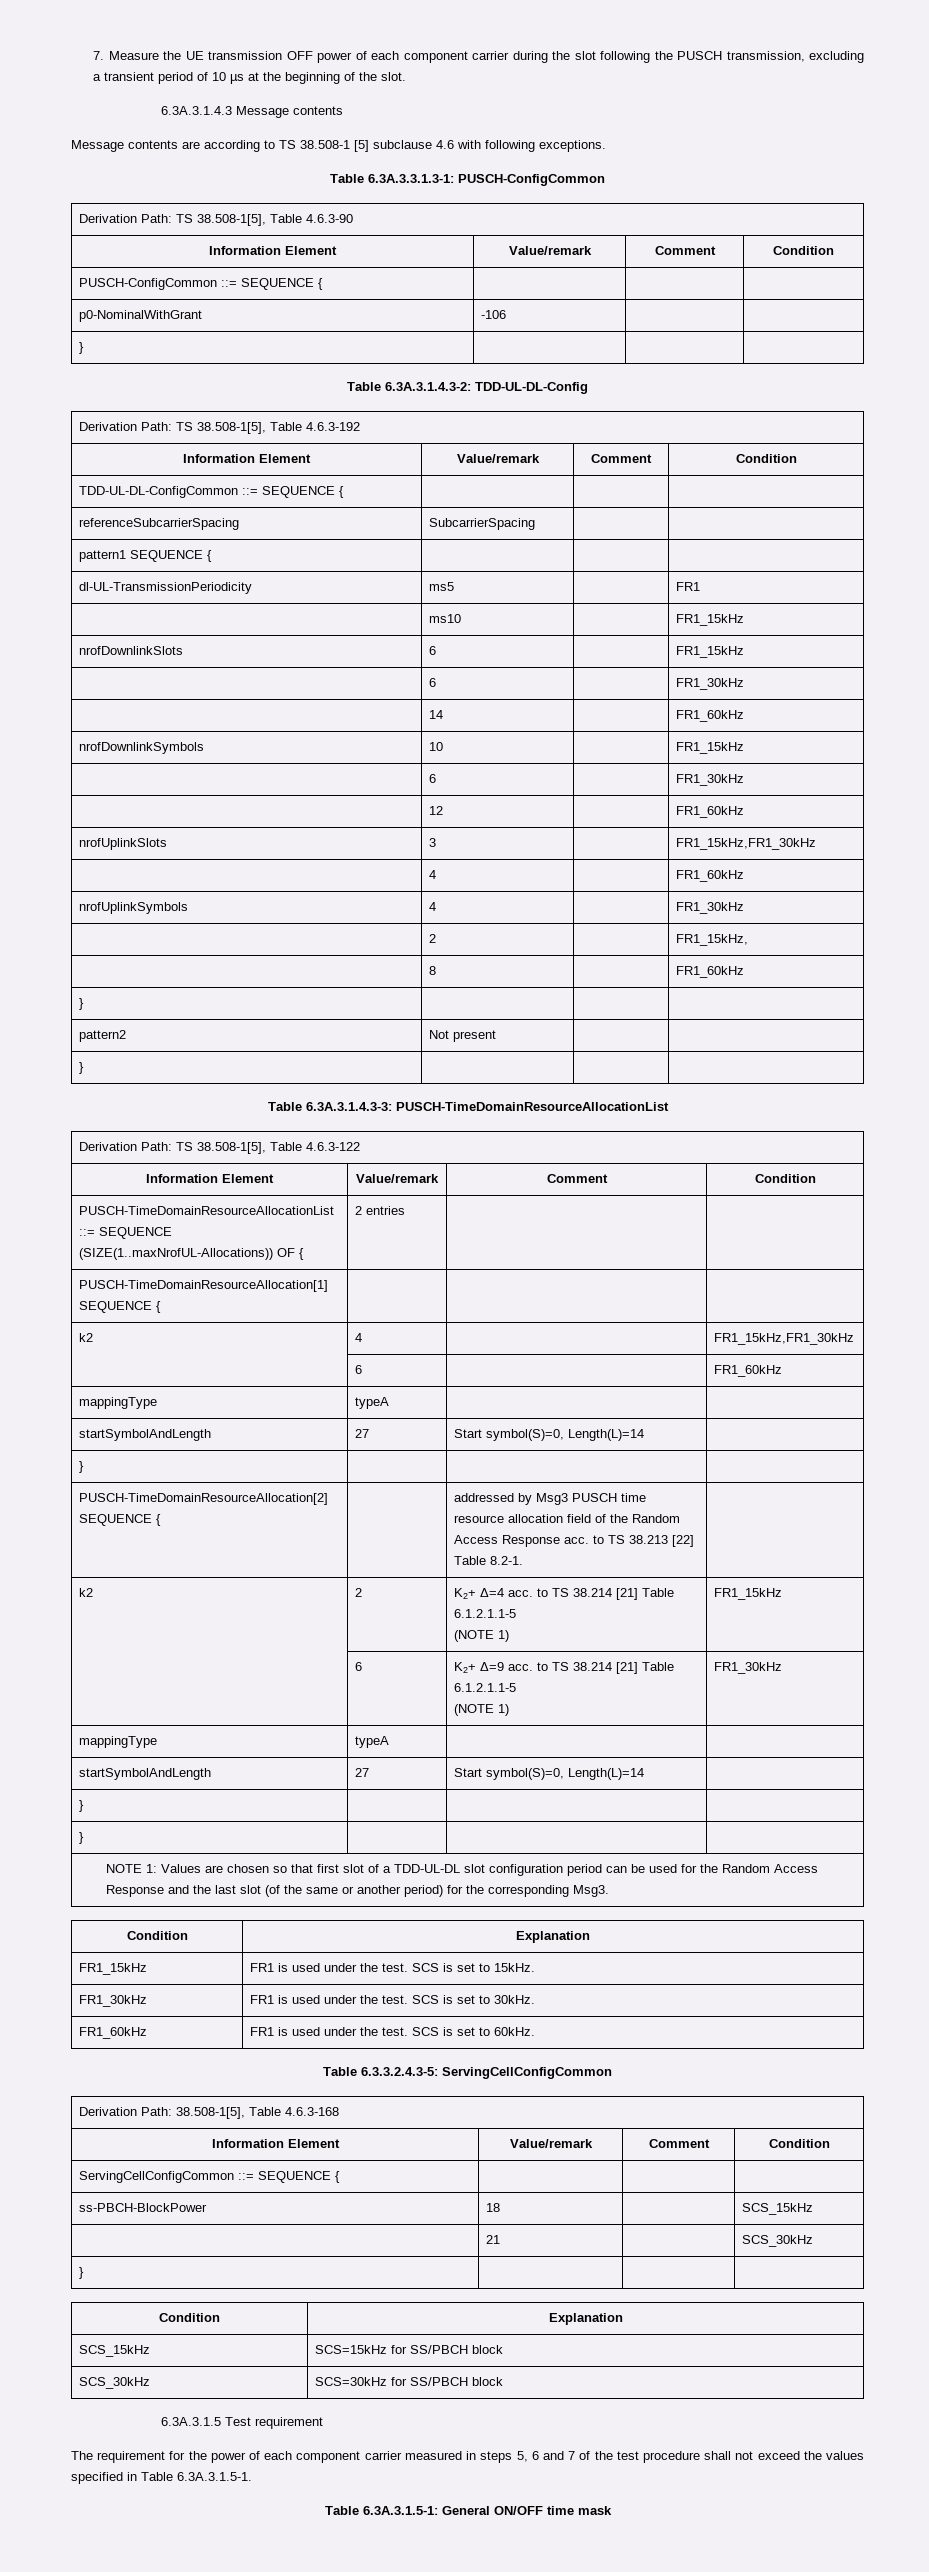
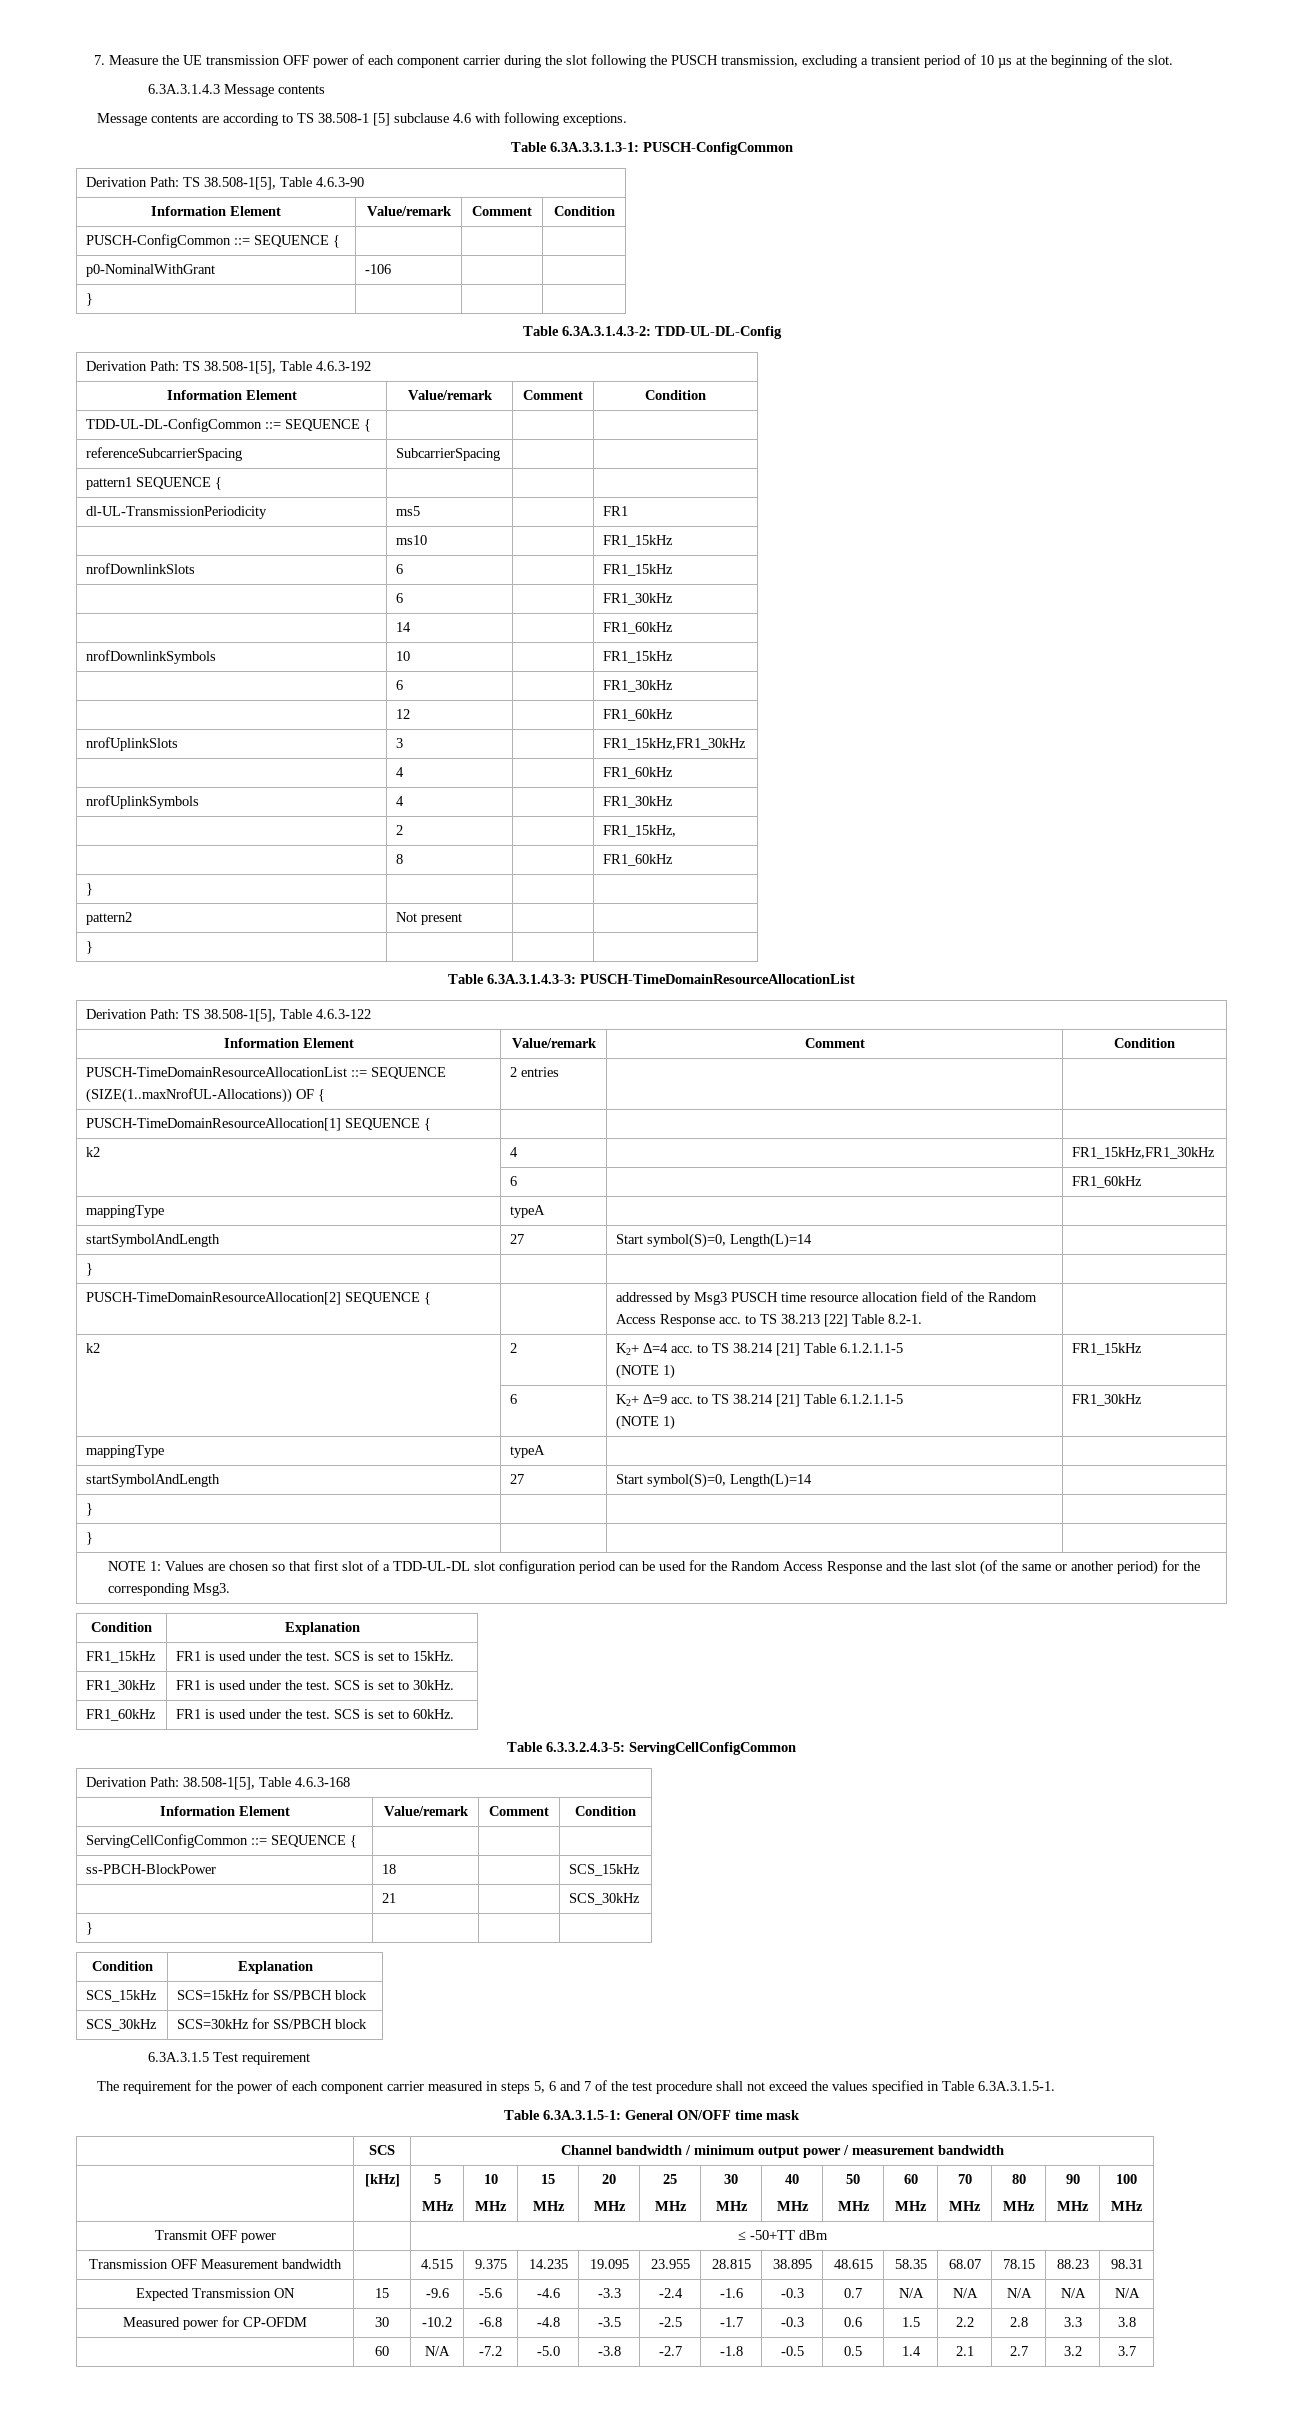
(612, 2510) none -> [369,2145,395,2155] [560,2145,1004,2158] [364,2174,400,2187] [433,2174,441,2184] [421,2201,454,2211] [483,2174,498,2184] [475,2201,507,2211] [541,2174,555,2184] [532,2201,565,2211] [602,2174,616,2184] [593,2201,626,2211] [663,2174,677,2184] [654,2201,687,2211] [724,2174,738,2184] [715,2201,748,2211] [785,2174,799,2184] [776,2201,809,2211] [846,2174,860,2184] [837,2201,870,2211] [903,2174,918,2184] [895,2201,927,2211] [957,2174,972,2184] [949,2201,981,2211] [1011,2174,1026,2184] [1003,2201,1035,2211] [1065,2174,1080,2184] [1057,2201,1089,2211] [1116,2174,1137,2184] [1111,2201,1143,2211] [154,2230,276,2243] [737,2230,828,2240] [89,2259,342,2269] [421,2259,453,2269] [474,2259,507,2269] [528,2259,568,2269] [589,2259,629,2269] [650,2259,690,2269] [711,2259,751,2269] [772,2259,812,2269] [833,2259,873,2269] [894,2259,927,2269] [948,2259,981,2269] [1002,2259,1035,2269] [1056,2259,1089,2269] [1110,2259,1143,2269] [136,2288,295,2301] [375,2288,389,2298] [425,2288,449,2298] [479,2288,502,2298] [536,2288,560,2298] [597,2288,621,2298] [658,2288,683,2298] [719,2288,743,2298] [780,2288,804,2298] [844,2288,862,2298] [898,2288,924,2298] [952,2288,978,2298] [1006,2288,1032,2298] [1060,2288,1086,2298] [1114,2288,1140,2298] [123,2316,307,2330] [375,2317,389,2327] [422,2317,452,2327] [479,2317,502,2327] [536,2317,560,2327] [597,2317,621,2327] [658,2317,682,2327] [719,2317,743,2327] [780,2317,804,2327] [844,2317,862,2327] [901,2317,920,2327] [955,2317,974,2327] [1009,2317,1028,2327] [1063,2317,1082,2327] [1117,2317,1136,2327] [375,2346,389,2356] [425,2346,450,2356] [479,2346,502,2356] [536,2346,560,2356] [597,2346,621,2356] [658,2346,682,2356] [719,2346,743,2356] [780,2346,804,2356] [844,2346,862,2356] [901,2346,921,2356] [955,2346,974,2356] [1009,2346,1028,2356] [1063,2346,1082,2356] [1117,2346,1136,2356] // | SCS | Channel bandwidth / minimum output power / measurement bandwidth // | [kHz] | 5 // MHz | 10 // MHz | 15 // MHz | 20 // MHz | 25 // MHz | 30 // MHz | 40 // MHz | 50 // MHz | 60 // MHz | 70 // MHz | 80 // MHz | 90 // MHz | 100 // MHz // Transmit OFF power | | ≤ -50+TT dBm // Transmission OFF Measurement bandwidth | | 4.515 | 9.375 | 14.235 | 19.095 | 23.955 | 28.815 | 38.895 | 48.615 | 58.35 | 68.07 | 78.15 | 88.23 | 98.31 // Expected Transmission ON | 15 | -9.6 | -5.6 | -4.6 | -3.3 | -2.4 | -1.6 | -0.3 | 0.7 | N/A | N/A | N/A | N/A | N/A // Measured power for CP-OFDM | 30 | -10.2 | -6.8 | -4.8 | -3.5 | -2.5 | -1.7 | -0.3 | 0.6 | 1.5 | 2.2 | 2.8 | 3.3 | 3.8 // | 60 | N/A | -7.2 | -5.0 | -3.8 | -2.7 | -1.8 | -0.5 | 0.5 | 1.4 | 2.1 | 2.7 | 3.2 | 3.7

